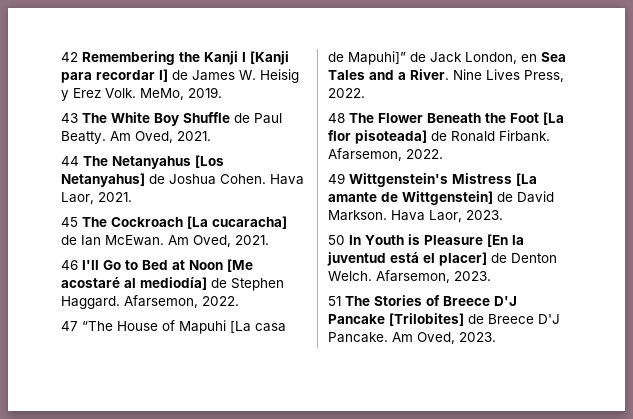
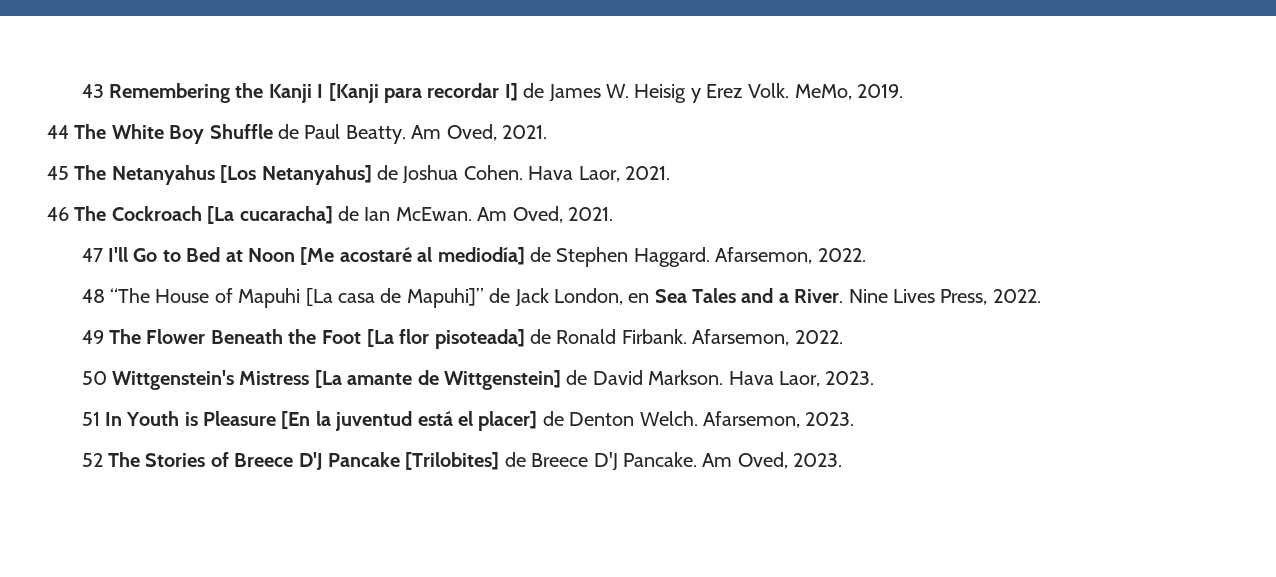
[61,52,78,62] 42 -> [81,84,104,98] 43
[61,113,78,123] 43 -> [47,125,69,139] 44
[61,156,79,166] 44 -> [47,166,69,180] 45
[61,217,78,227] 45 -> [47,207,69,221] 46
[61,260,78,270] 46 -> [81,248,103,262] 47
[61,321,78,331] 47 -> [81,289,105,303] 48
[328,113,345,123] 48 -> [81,330,104,344] 49
[328,173,345,184] 49 -> [81,371,107,385] 50
[328,235,345,245] 50 -> [81,412,100,426] 51
[328,296,341,306] 51 -> [81,453,103,467] 52

